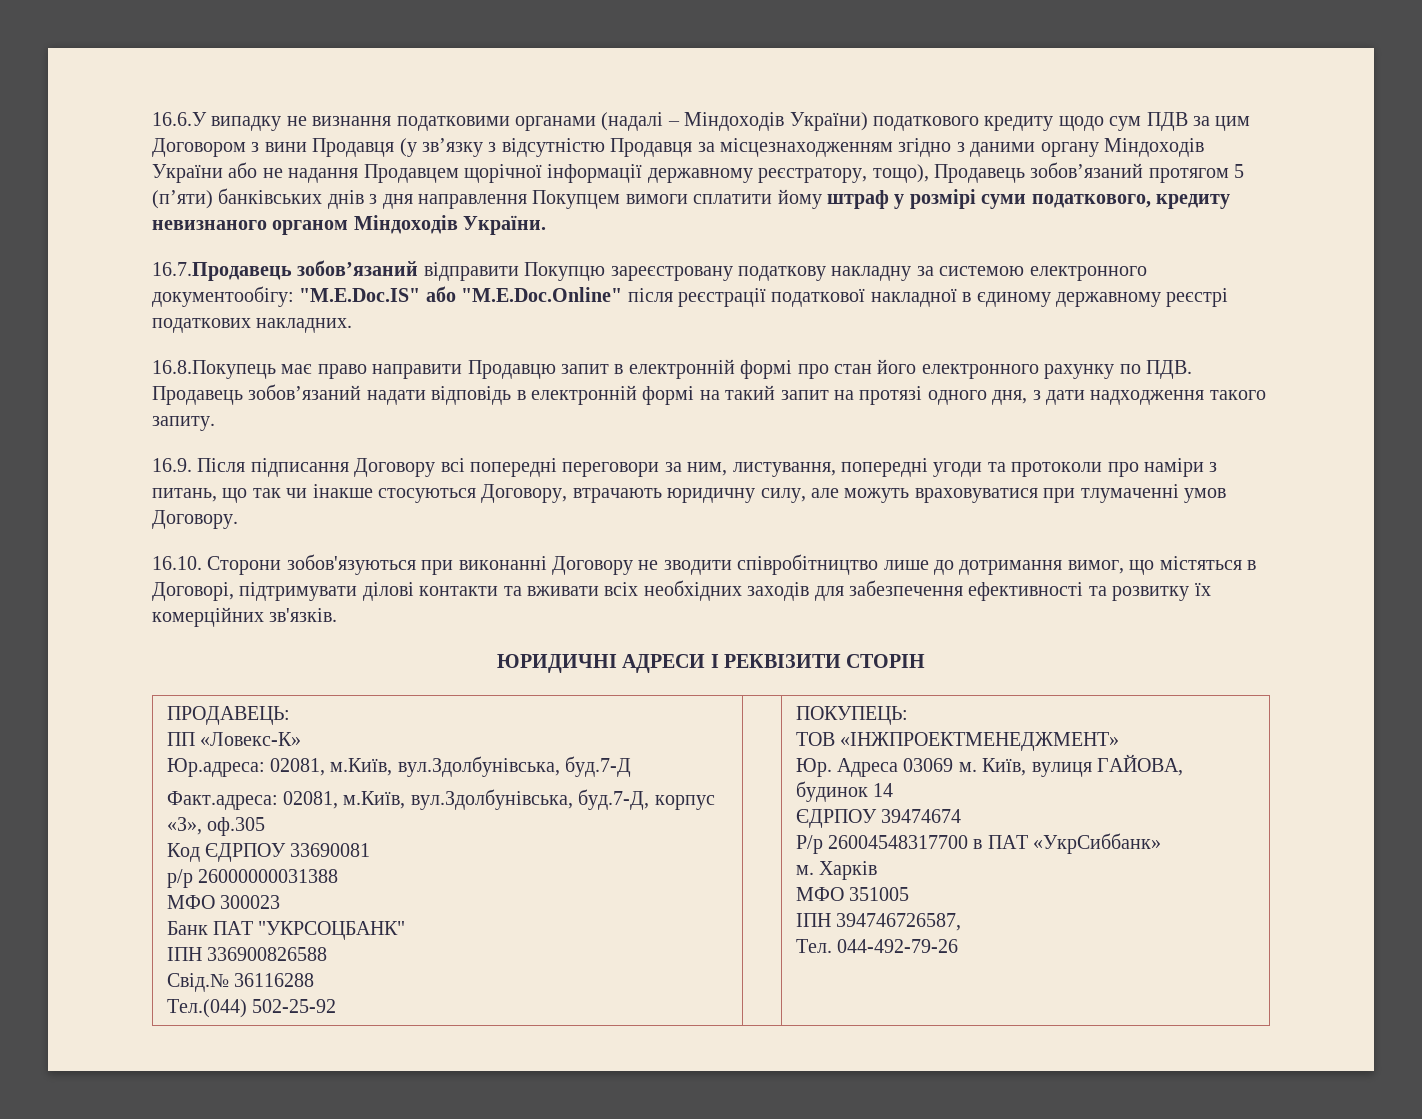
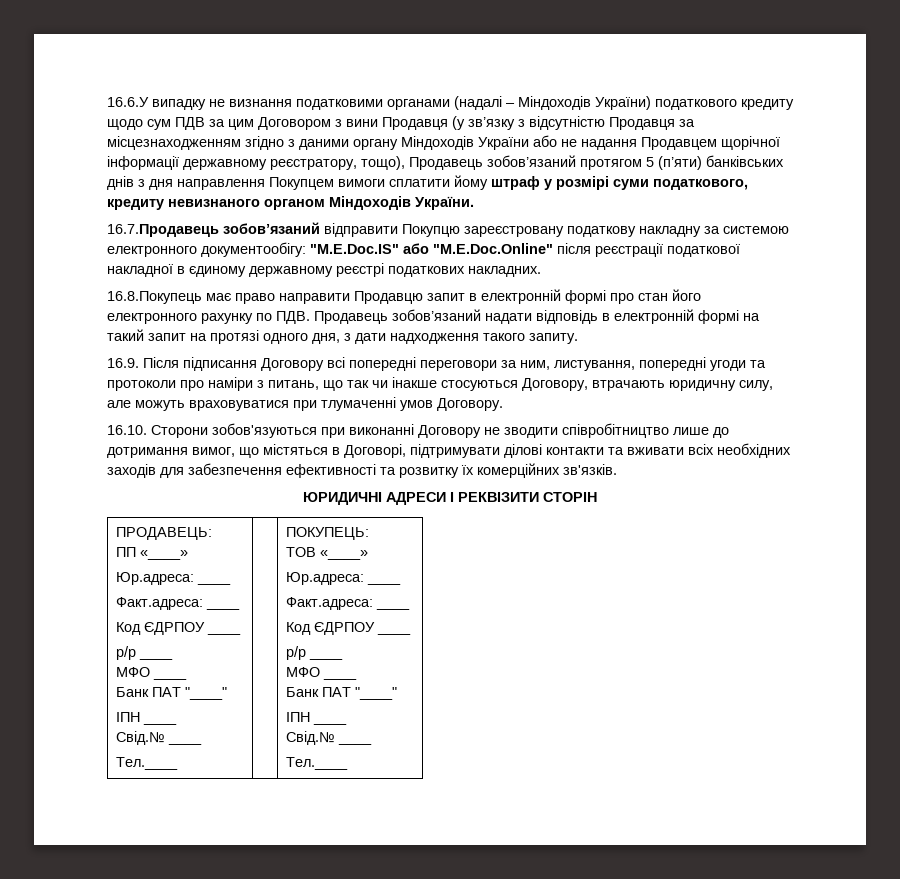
[200,732,302,746] [166,756,632,777] [166,789,715,810] [166,817,266,836] [166,843,371,862] [166,869,339,888] [166,895,281,909] [166,921,406,940] [166,947,328,961] [166,973,315,992] [166,999,337,1018] «Ловекс-К» // Юр.адреса: 02081, м.Київ, вул.Здолбунівська, буд.7-Д // Факт.адреса: 02081, м.Київ, вул.Здолбунівська, буд.7-Д, корпус «З», оф.305 // Код ЄДРПОУ 33690081 // р/р 26000000031388 // МФО 300023 // Банк ПАТ "УКРСОЦБАНК" // ІПН 336900826588 // Свід.№ 36116288 // Тел.(044) 502-25-92 -> [139,550,188,560] [115,572,231,585] [115,597,240,610] [115,622,241,635] [115,646,173,660] [115,667,150,677] [152,677,187,680] [115,687,227,700] [115,712,140,722] [142,722,177,725] [115,731,202,745] [115,757,178,770] «____» // Юр.адреса: ____ // Факт.адреса: ____ // Код ЄДРПОУ ____ // р/р ____ // МФО ____ // Банк ПАТ "____" // ІПН ____ // Свід.№ ____ // Тел.____
[840,732,1120,751] [795,754,1184,777] [795,781,894,802] [795,809,962,828] [795,833,1162,854] [795,861,878,880] [795,887,910,901] [795,913,962,931] [795,939,959,953] «ІНЖПРОЕКТМЕНЕДЖМЕНТ» // Юр. Адреса 03069 м. Київ, вулиця ГАЙОВА, будинок 14 // ЄДРПОУ 39474674 // Р/р 26004548317700 в ПАТ «УкрСиббанк» // м. Харків // МФО 351005 // ІПН 394746726587, // Тел. 044-492-79-26 -> [319,550,368,560] [285,572,401,585] [285,597,410,610] [285,622,411,635] [285,646,343,660] [285,667,320,677] [322,677,357,680] [285,687,397,700] [285,712,310,722] [312,722,347,725] [285,731,372,745] [285,757,348,770] «____» // Юр.адреса: ____ // Факт.адреса: ____ // Код ЄДРПОУ ____ // р/р ____ // МФО ____ // Банк ПАТ "____" // ІПН ____ // Свід.№ ____ // Тел.____

